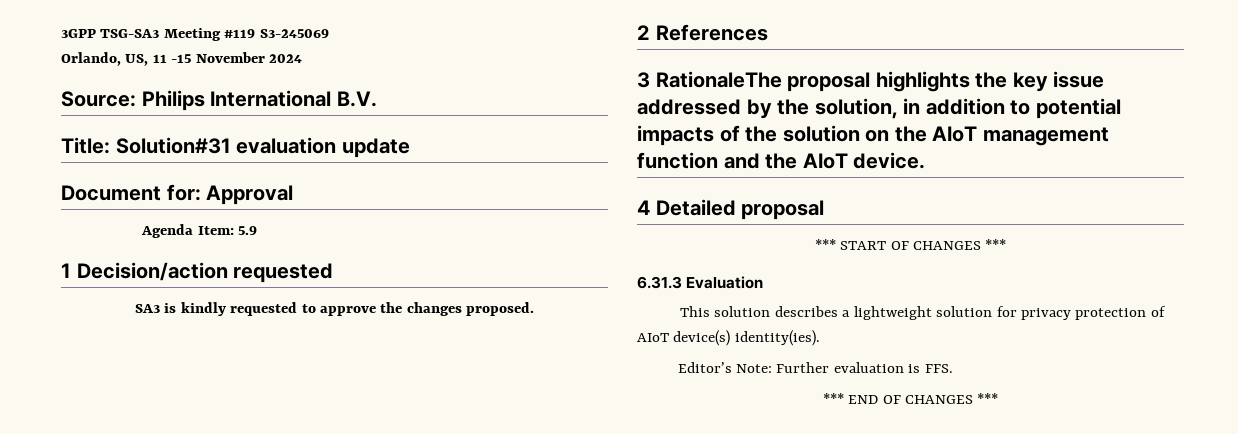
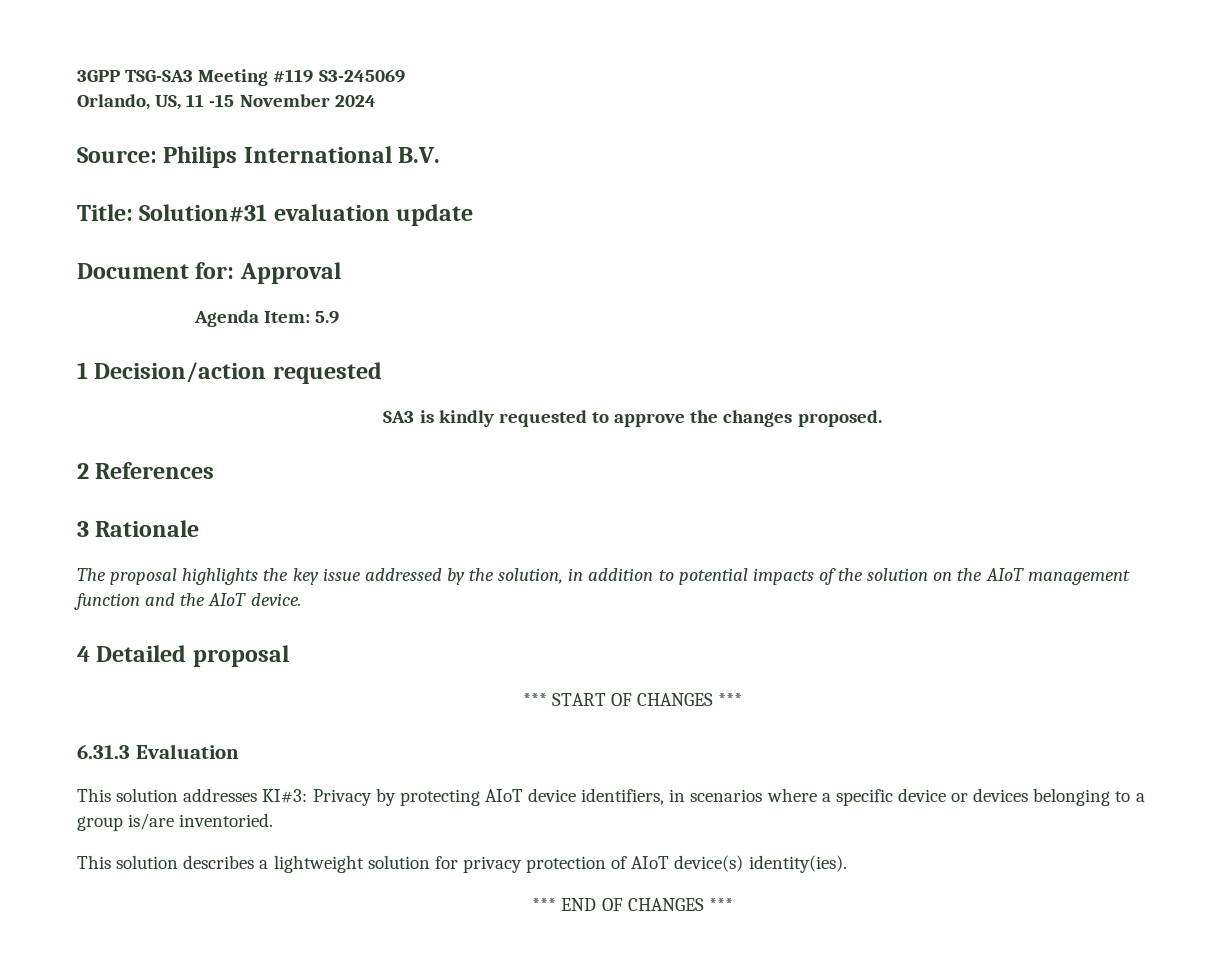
[655,71,782,88] RationaleThe -> [95,520,200,537] [77,568,106,581] Rationale // The
(764, 282) none -> [77,788,1145,806] [77,813,274,831] // This solution addresses KI#3: Privacy by protecting AIoT device identifiers, in scenarios where a specific device or devices belonging to a group is/are inventoried.
[677,362,953,373] // Editor’s Note: Further evaluation is FFS. -> (847, 864) none

